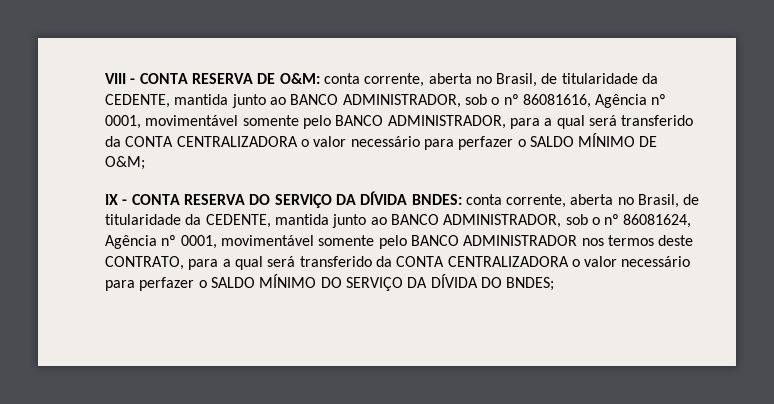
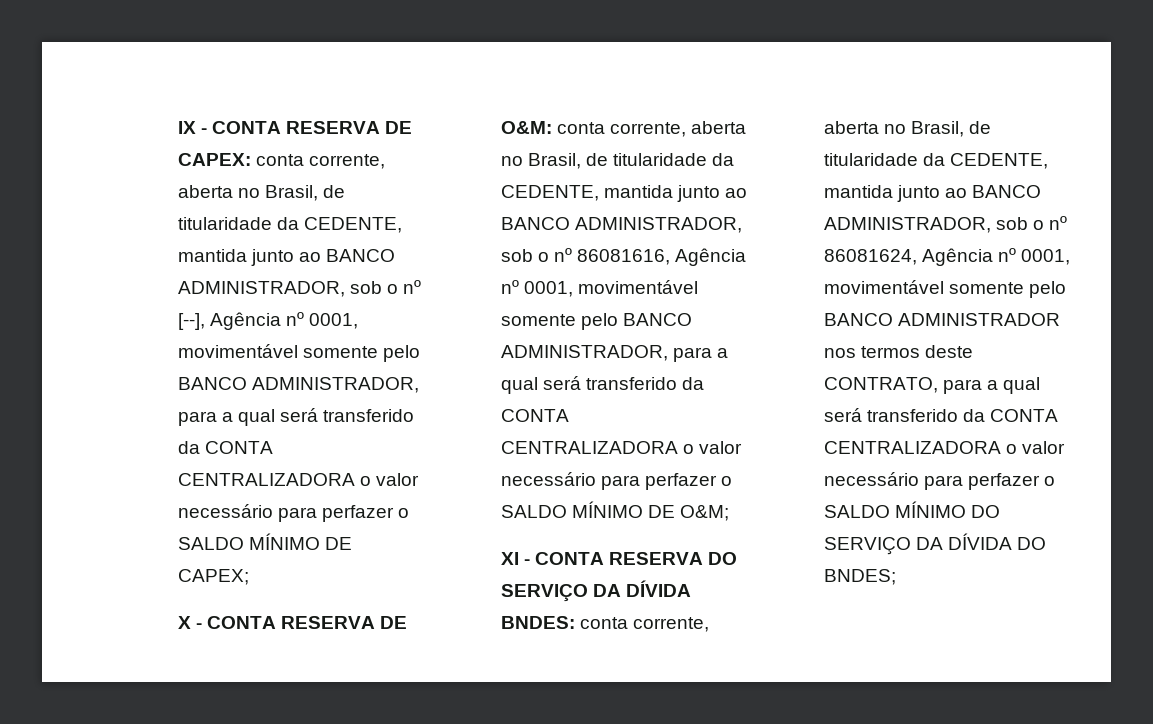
[104,73,126,84] VIII -> [177,121,413,134] [177,153,386,169] [177,185,346,201] [177,217,403,233] [177,249,396,266] [177,280,422,297] [177,312,359,330] [177,344,421,362] [177,377,420,393] [177,408,415,426] [177,441,274,454] [177,473,420,486] [177,504,410,522] [177,533,353,550] [177,569,249,585] [177,616,191,629] IX - CONTA RESERVA DE CAPEX: conta corrente, aberta no Brasil, de titularidade da CEDENTE, mantida junto ao BANCO ADMINISTRADOR, sob o nº [--], Agência nº 0001, movimentável somente pelo BANCO ADMINISTRADOR, para a qual será transferido da CONTA CENTRALIZADORA o valor necessário para perfazer o SALDO MÍNIMO DE CAPEX; // X
[104,194,118,205] IX -> [500,552,519,565] XI

